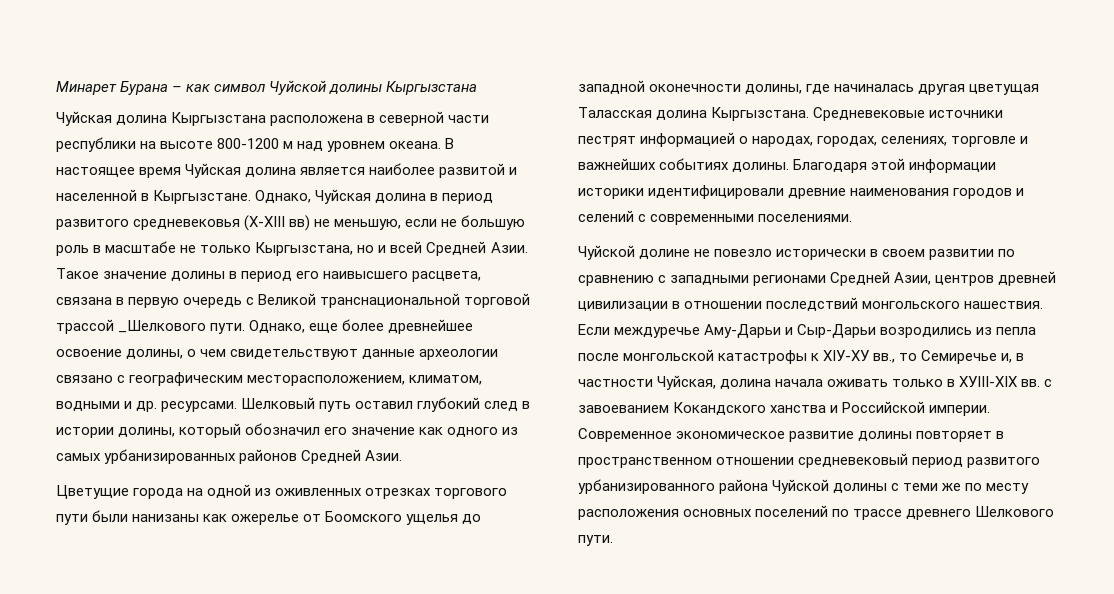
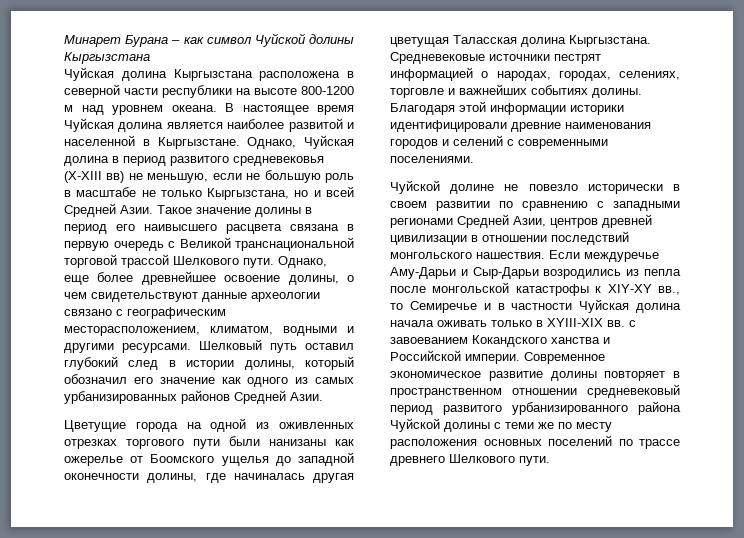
[412,271,482,282] расцвета, -> [226,224,282,234] расцвета
[118,320,207,333] _Шелкового -> [173,256,239,265] Шелкового
[136,401,158,412] др. -> [64,343,114,353] другими
[823,350,871,361] ХIУ-ХУ -> [607,284,652,293] ХIY-ХY
[1001,353,1013,363] и, -> [483,303,491,310] и
[657,375,717,390] Чуйская, -> [579,299,630,313] Чуйская
[959,376,1019,387] ХУIII-ХIХ -> [547,318,603,327] ХYIII-ХIХ

